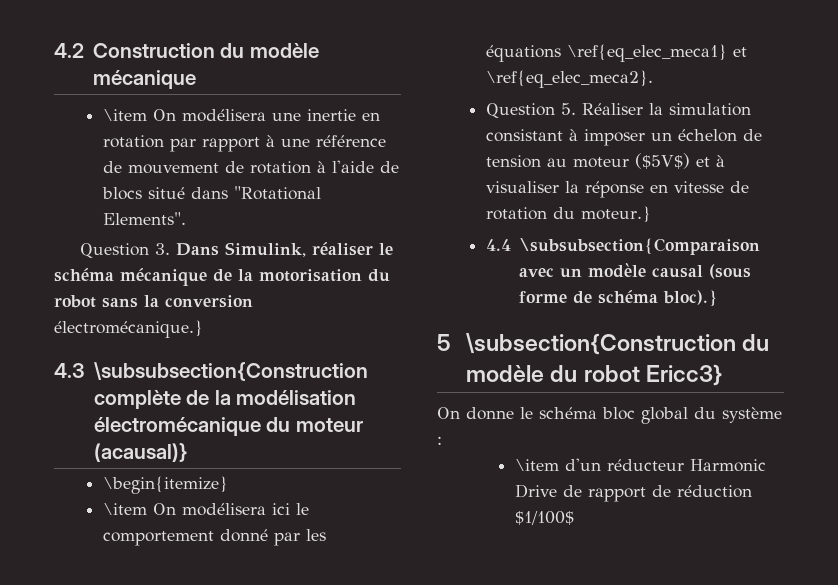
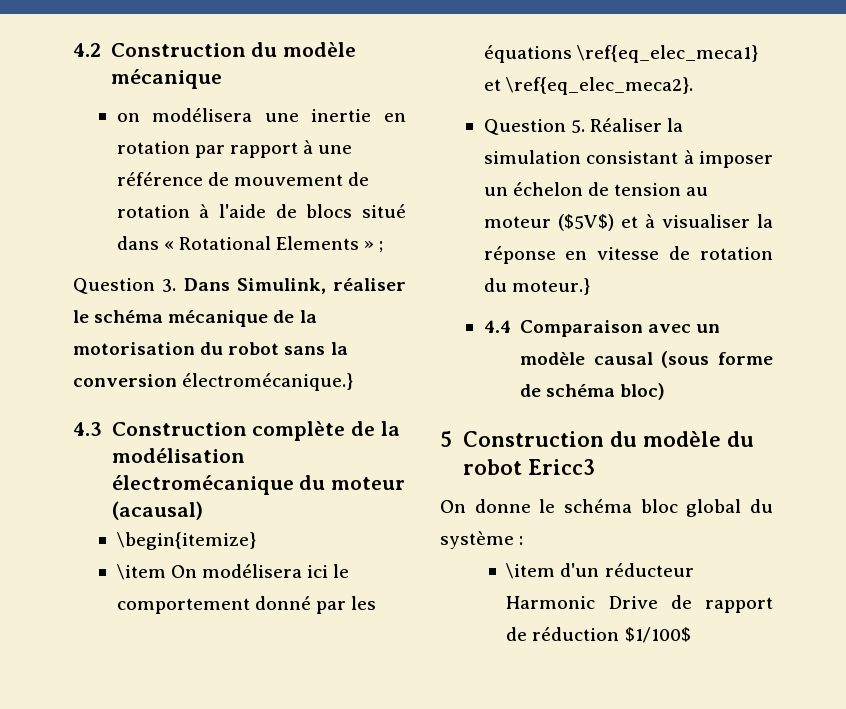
[102,109,176,121] \item On -> [116,113,140,122] on
[233,186,321,200] [102,212,186,225] "Rotational Elements". -> [163,236,384,253] « Rotational Elements » ;
[93,362,368,381] \subsubsection{Construction -> [111,422,247,436] Construction
[93,443,188,462] (acausal)} -> [111,501,203,520] (acausal)
[519,238,761,255] \subsubsection{Comparaison -> [520,320,644,337] Comparaison
[663,290,719,307] bloc).} -> [620,383,666,400] bloc)
[466,333,737,355] \subsection{Construction -> [462,431,604,447] Construction
[645,364,723,386] Ericc3} -> [527,459,595,475] Ericc3

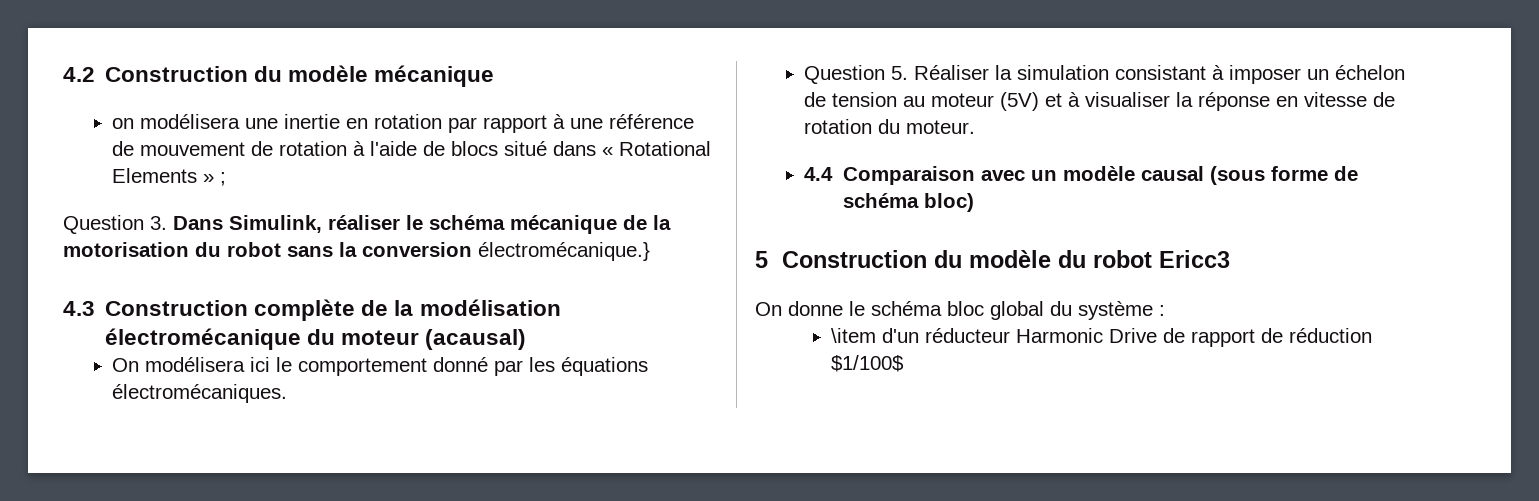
[116,532,256,550] [116,564,166,580] \begin{itemize} // \item -> (527, 339) none
[576,45,758,63] [483,77,693,95] \ref{eq_elec_meca1} et \ref{eq_elec_meca2}. -> [112,384,288,403] électromécaniques.
[557,214,614,231] ($5V$) -> [1000,92,1040,111] (5V)
[511,278,590,295] moteur.} -> [906,120,976,134] moteur.

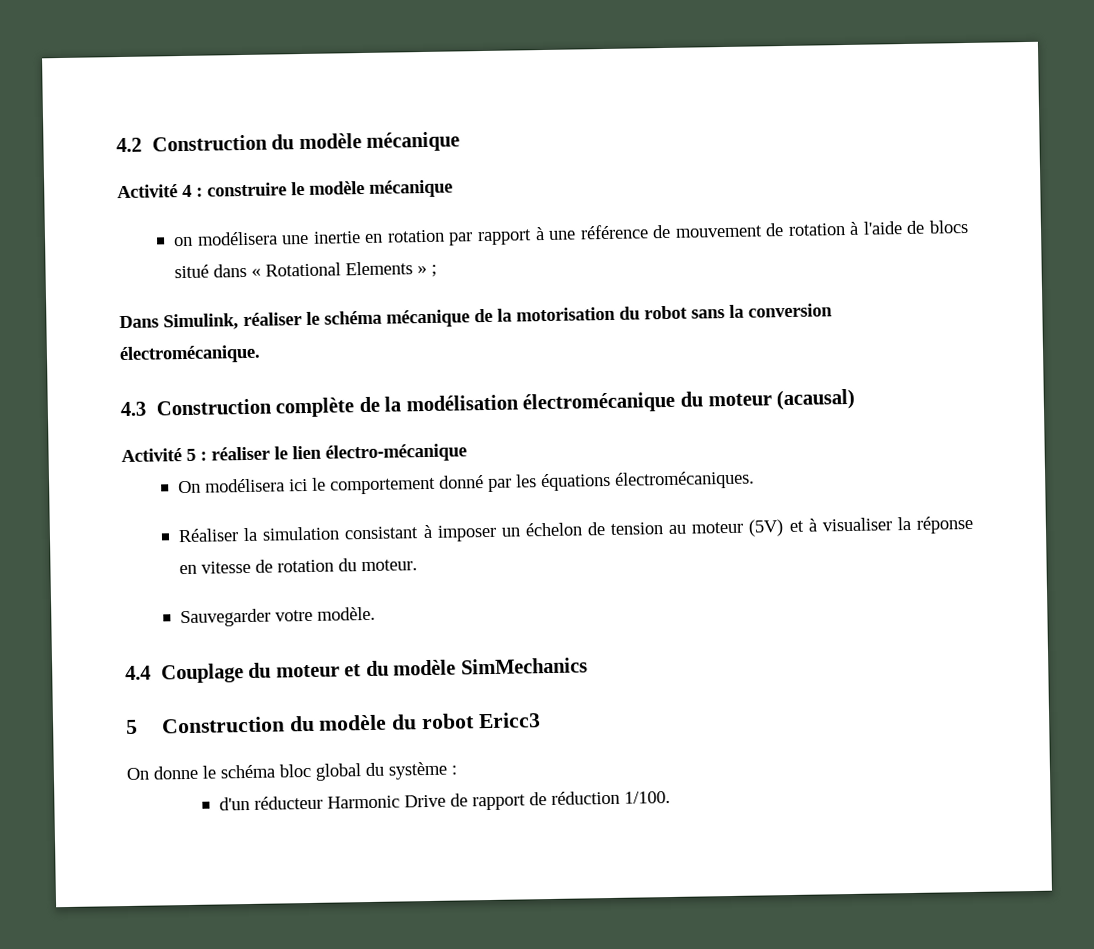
(495, 76) none -> [117,179,453,199] // Activité 4 : construire le modèle mécanique
[63,215,167,234] Question 3. -> (438, 270) none
[478,242,650,261] électromécanique.} -> [119,344,261,365] électromécanique.
(527, 339) none -> [121,443,467,463] // Activité 5 : réaliser le lien électro-mécanique
[804,65,909,84] Question 5. -> (756, 480) none
[804,166,1358,185] [842,193,974,212] 4.4 Comparaison avec un modèle causal (sous forme de schéma bloc) -> [180,606,377,628] [125,657,588,684] Sauvegarder votre modèle. // 4.4 Couplage du moteur et du modèle SimMechanics
[830,328,876,343] \item -> (457, 770) none
[830,355,904,372] $1/100$ -> [623,790,671,804] 1/100.

